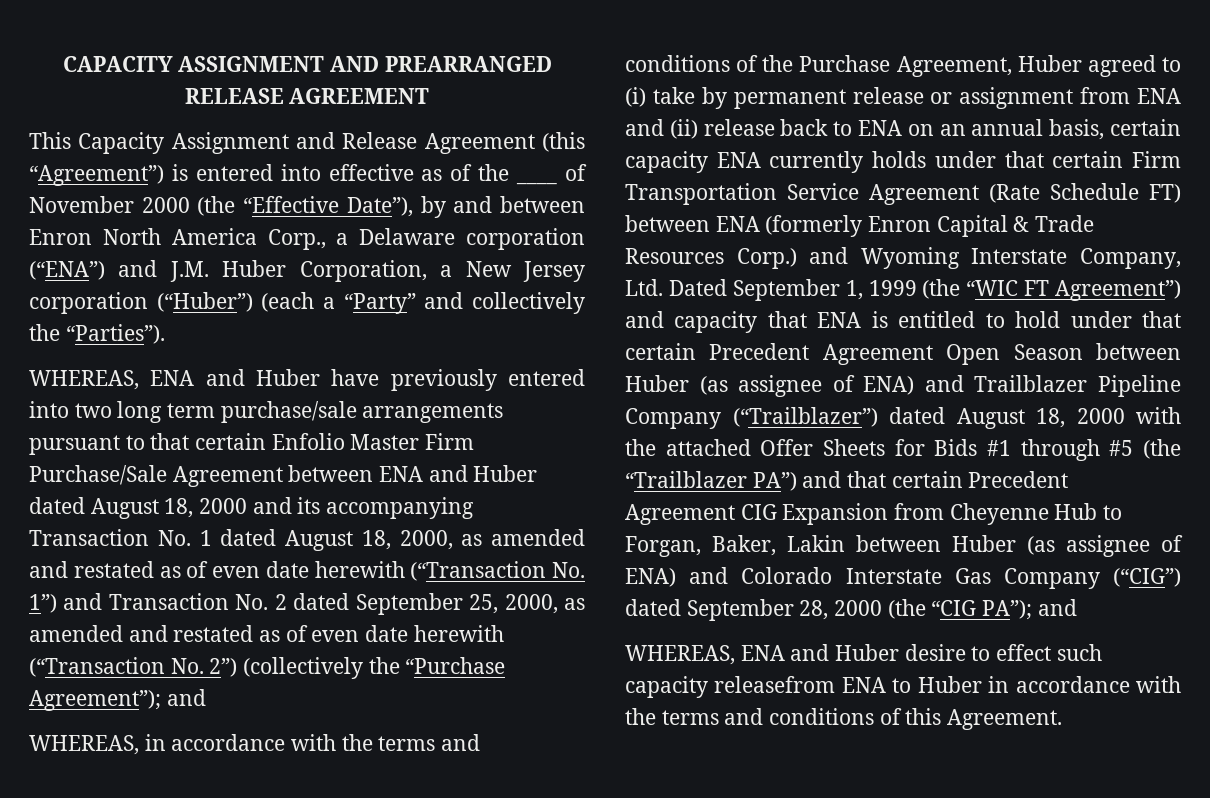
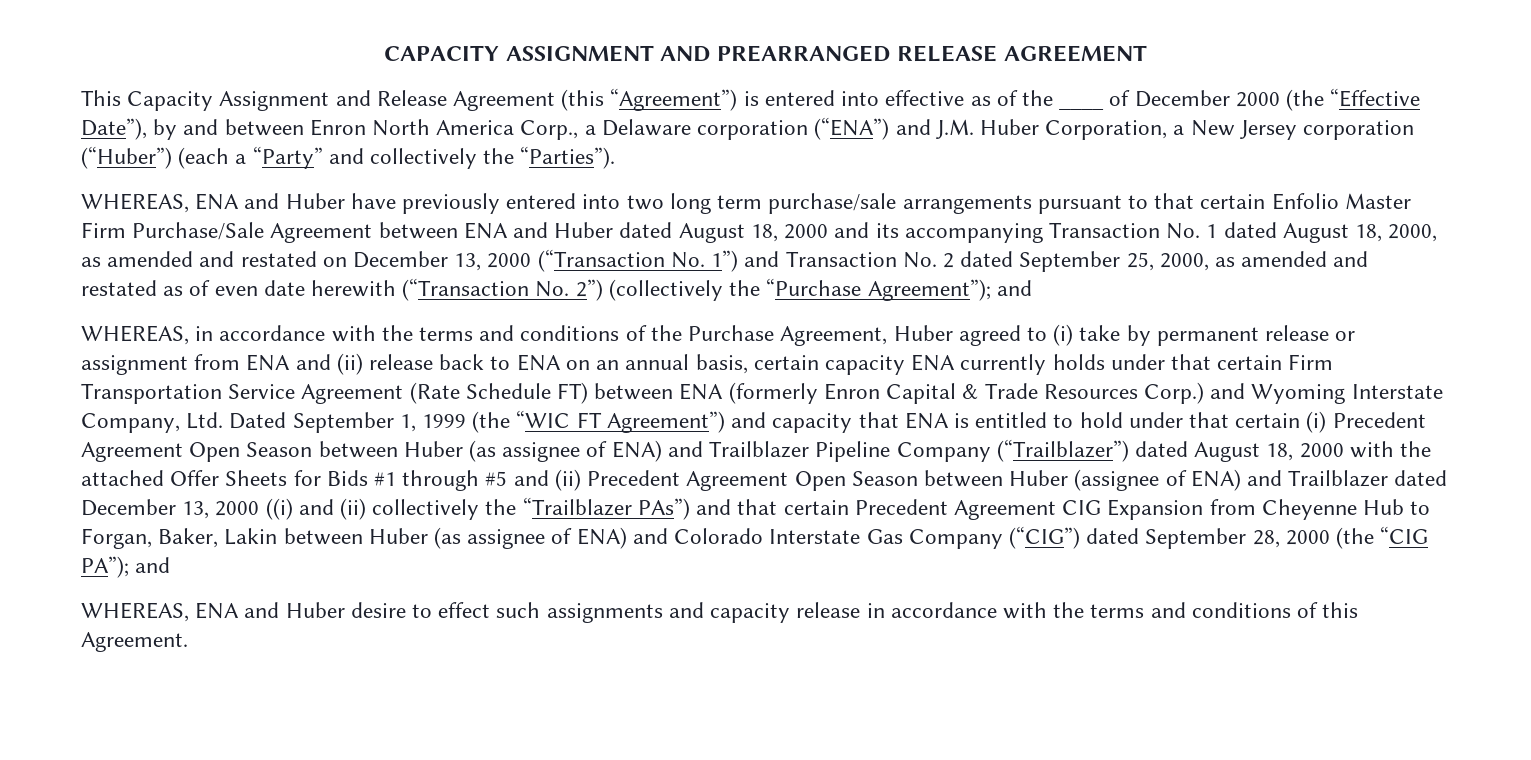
[29,196,134,213] November -> [1134,90,1230,107] December
[159,561,405,578] as of even date herewith -> [322,251,532,271] on December 13, 2000
(696, 351) none -> [1306,411,1327,433] (i)
[1143,439,1181,459] [625,471,797,491] (the “Trailblazer PA”) -> [513,469,1448,491] [81,497,690,520] and (ii) Precedent Agreement Open Season between Huber (assignee of ENA) and Trailblazer dated December 13, 2000 ((i) and (ii) collectively the “Trailblazer PAs”)
[625,676,982,698] capacity releasefrom ENA to Huber -> [546,602,861,623] assignments and capacity release

